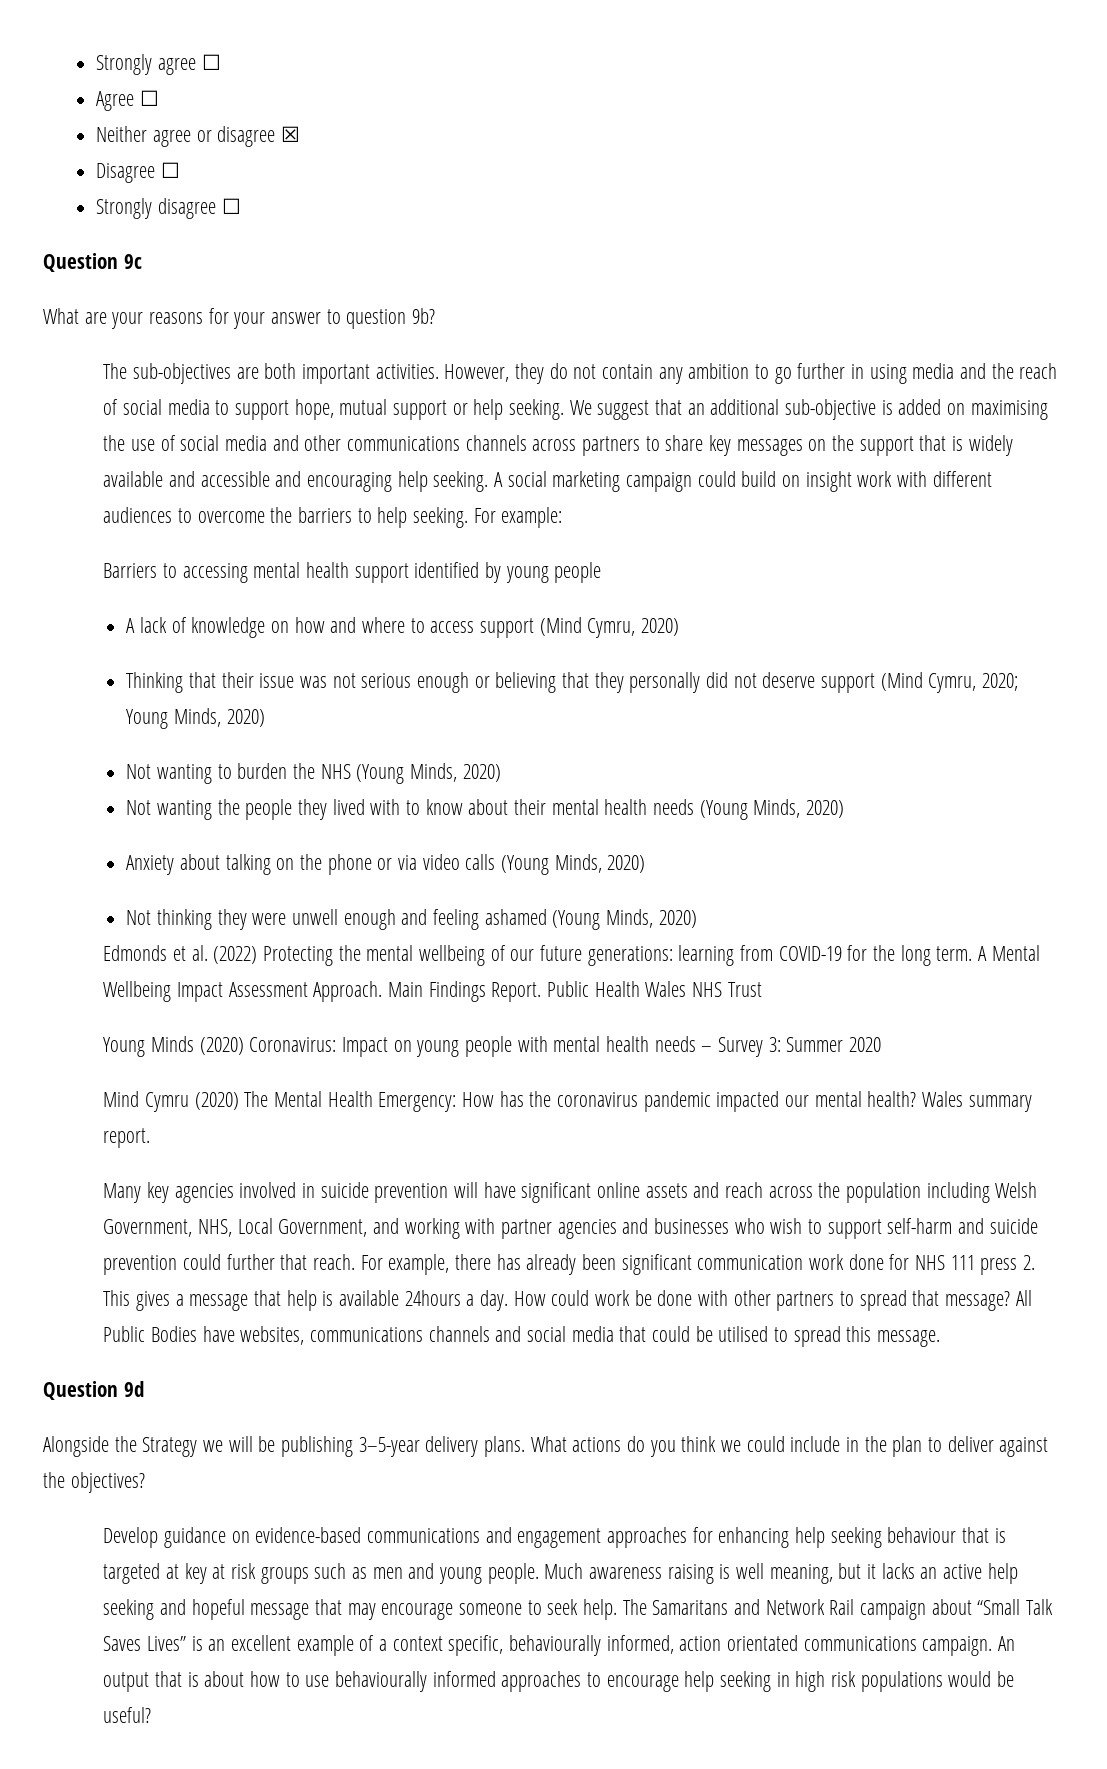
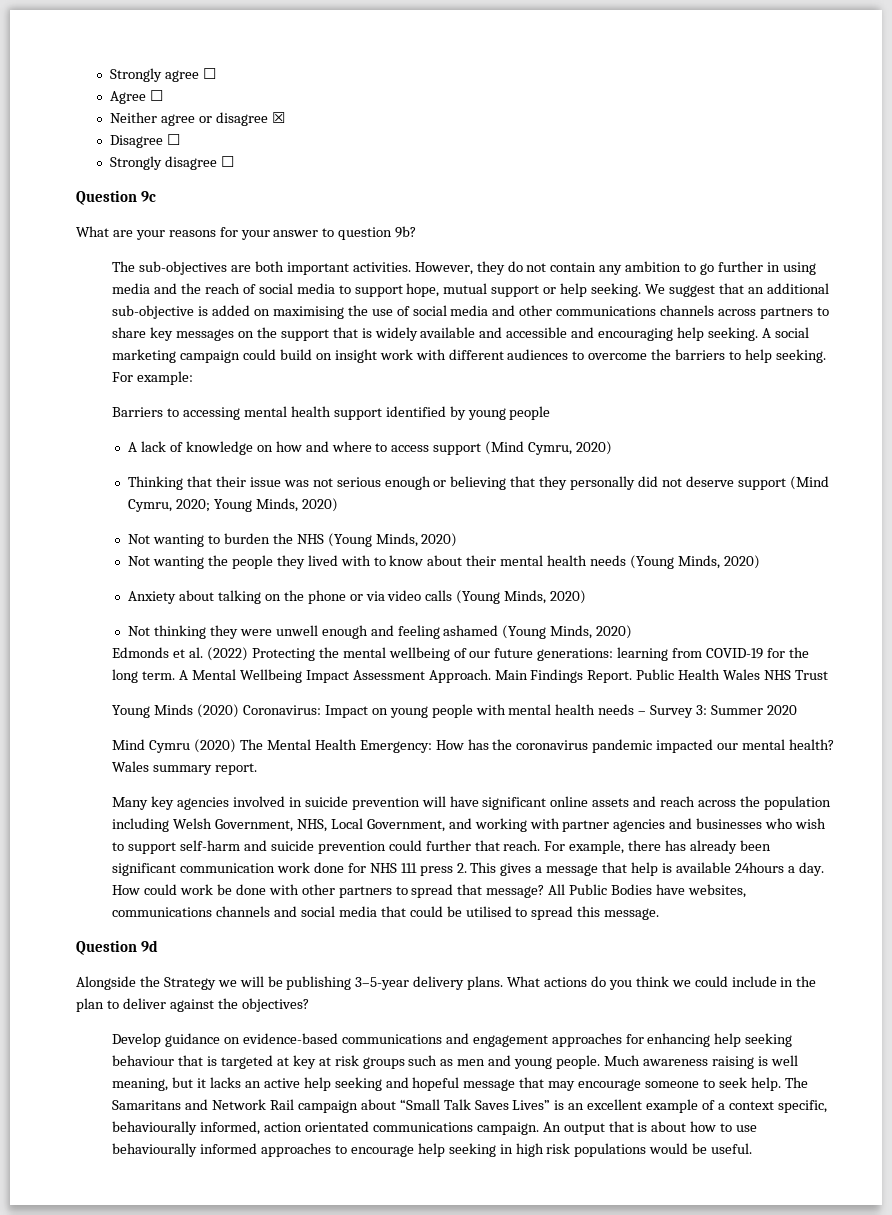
[103,1707,152,1723] useful? -> [711,1143,753,1154] useful.

